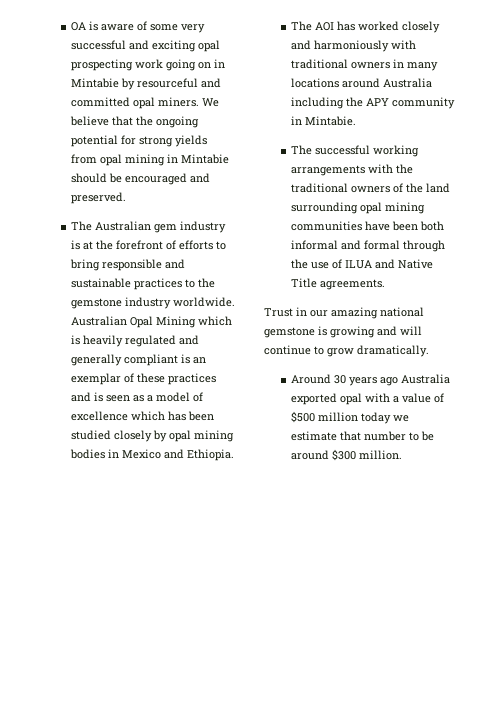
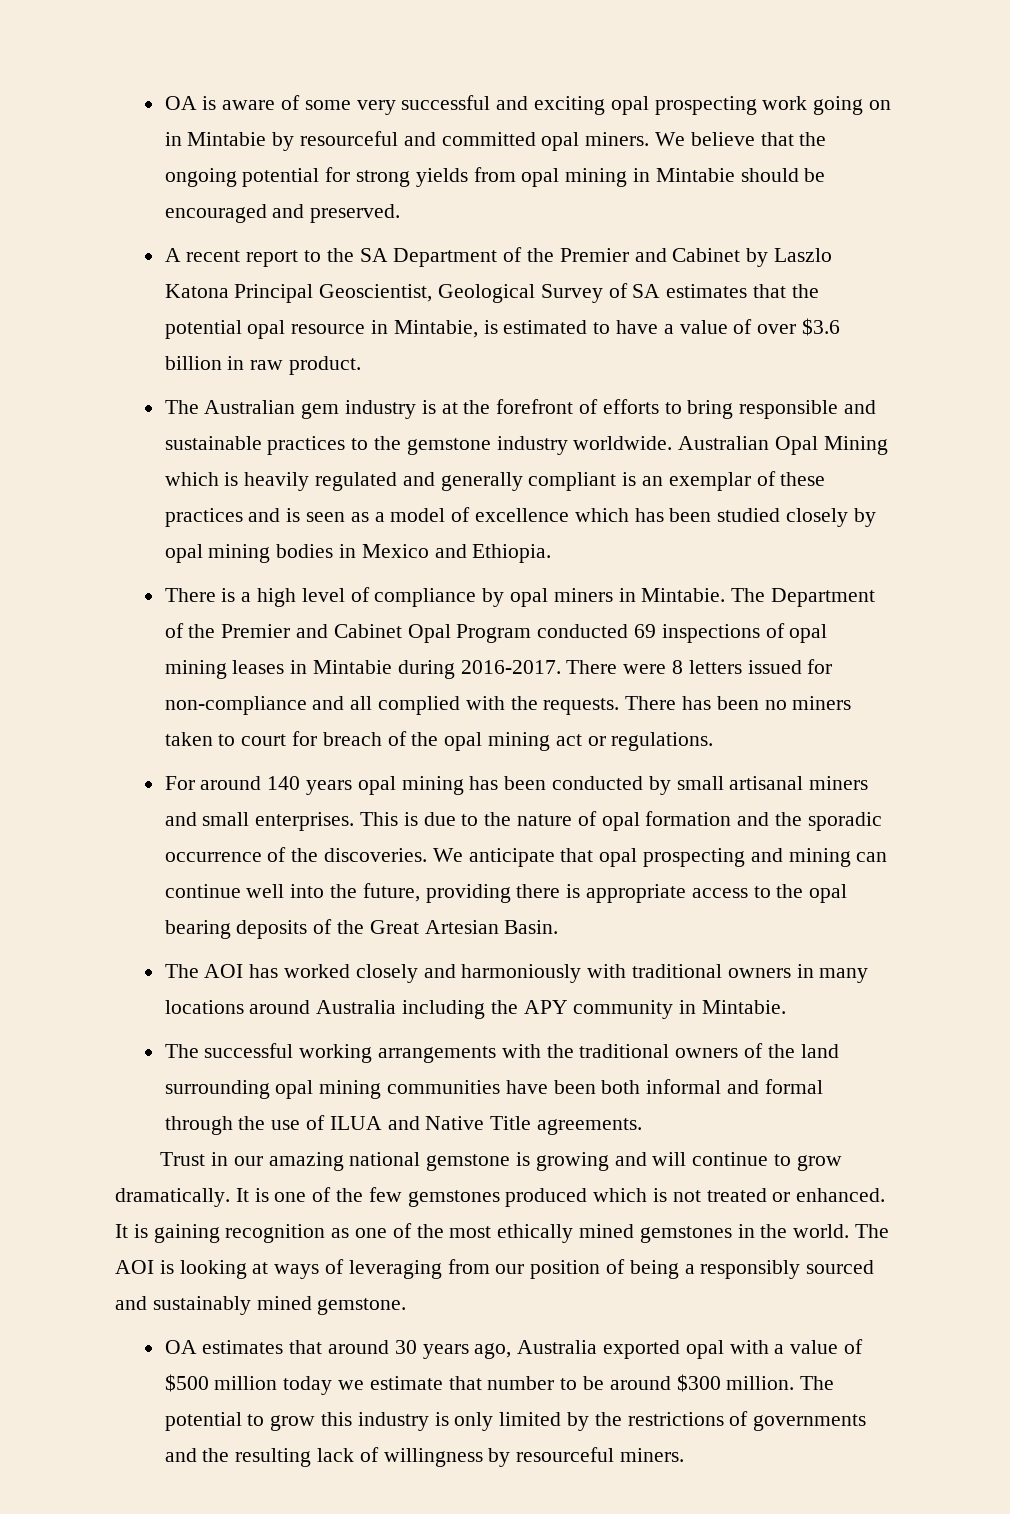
(127, 198) none -> [164,247,833,267] [164,283,819,303] [164,318,841,339] [164,356,362,375] // A recent report to the SA Department of the Premier and Cabinet by Laszlo Katona Principal Geoscientist, Geological Survey of SA estimates that the potential opal resource in Mintabie, is estimated to have a value of over $3.6 billion in raw product.
(235, 455) none -> [164,587,876,607] [164,623,828,643] [164,659,833,679] [164,696,852,715] [164,731,714,751] [164,776,869,795] [164,811,882,831] [164,847,888,867] [164,883,848,903] [164,919,559,939] // There is a high level of compliance by opal miners in Mintabie. The Department of the Premier and Cabinet Opal Program conducted 69 inspections of opal mining leases in Mintabie during 2016-2017. There were 8 letters issued for non-compliance and all complied with the requests. There has been no miners taken to court for breach of the opal mining act or regulations. // For around 140 years opal mining has been conducted by small artisanal miners and small enterprises. This is due to the nature of opal formation and the sporadic occurrence of the discoveries. We anticipate that opal prospecting and mining can continue well into the future, providing there is appropriate access to the opal bearing deposits of the Great Artesian Basin.
[291,374,332,384] // Around -> [235,1187,886,1207] [115,1223,890,1243] [115,1259,875,1279] [115,1296,407,1315] [164,1340,390,1354] It is one of the few gemstones produced which is not treated or enhanced. It is gaining recognition as one of the most ethically mined gemstones in the world. The AOI is looking at ways of leveraging from our position of being a responsibly sourced and sustainably mined gemstone. // OA estimates that around
[380,377,399,386] ago -> [474,1343,512,1359] ago,
(403, 455) none -> [800,1376,835,1390] [164,1411,867,1431] [164,1447,685,1467] The potential to grow this industry is only limited by the restrictions of governments and the resulting lack of willingness by resourceful miners.

